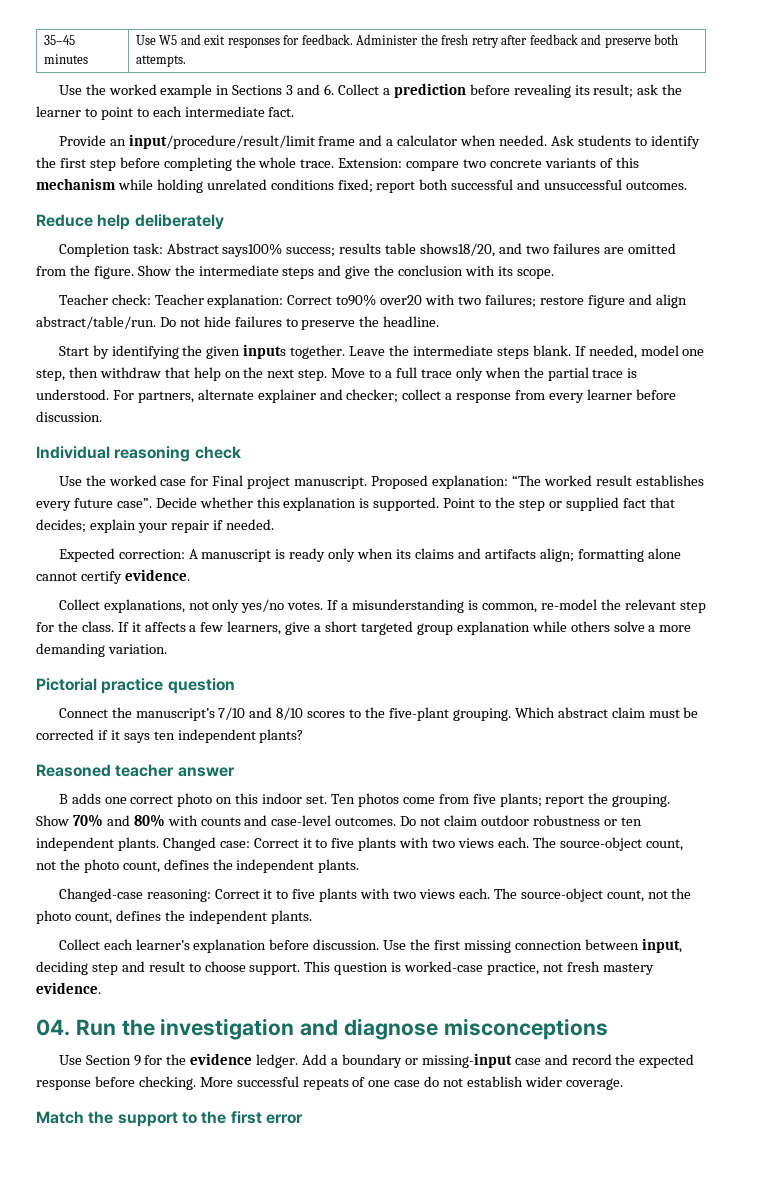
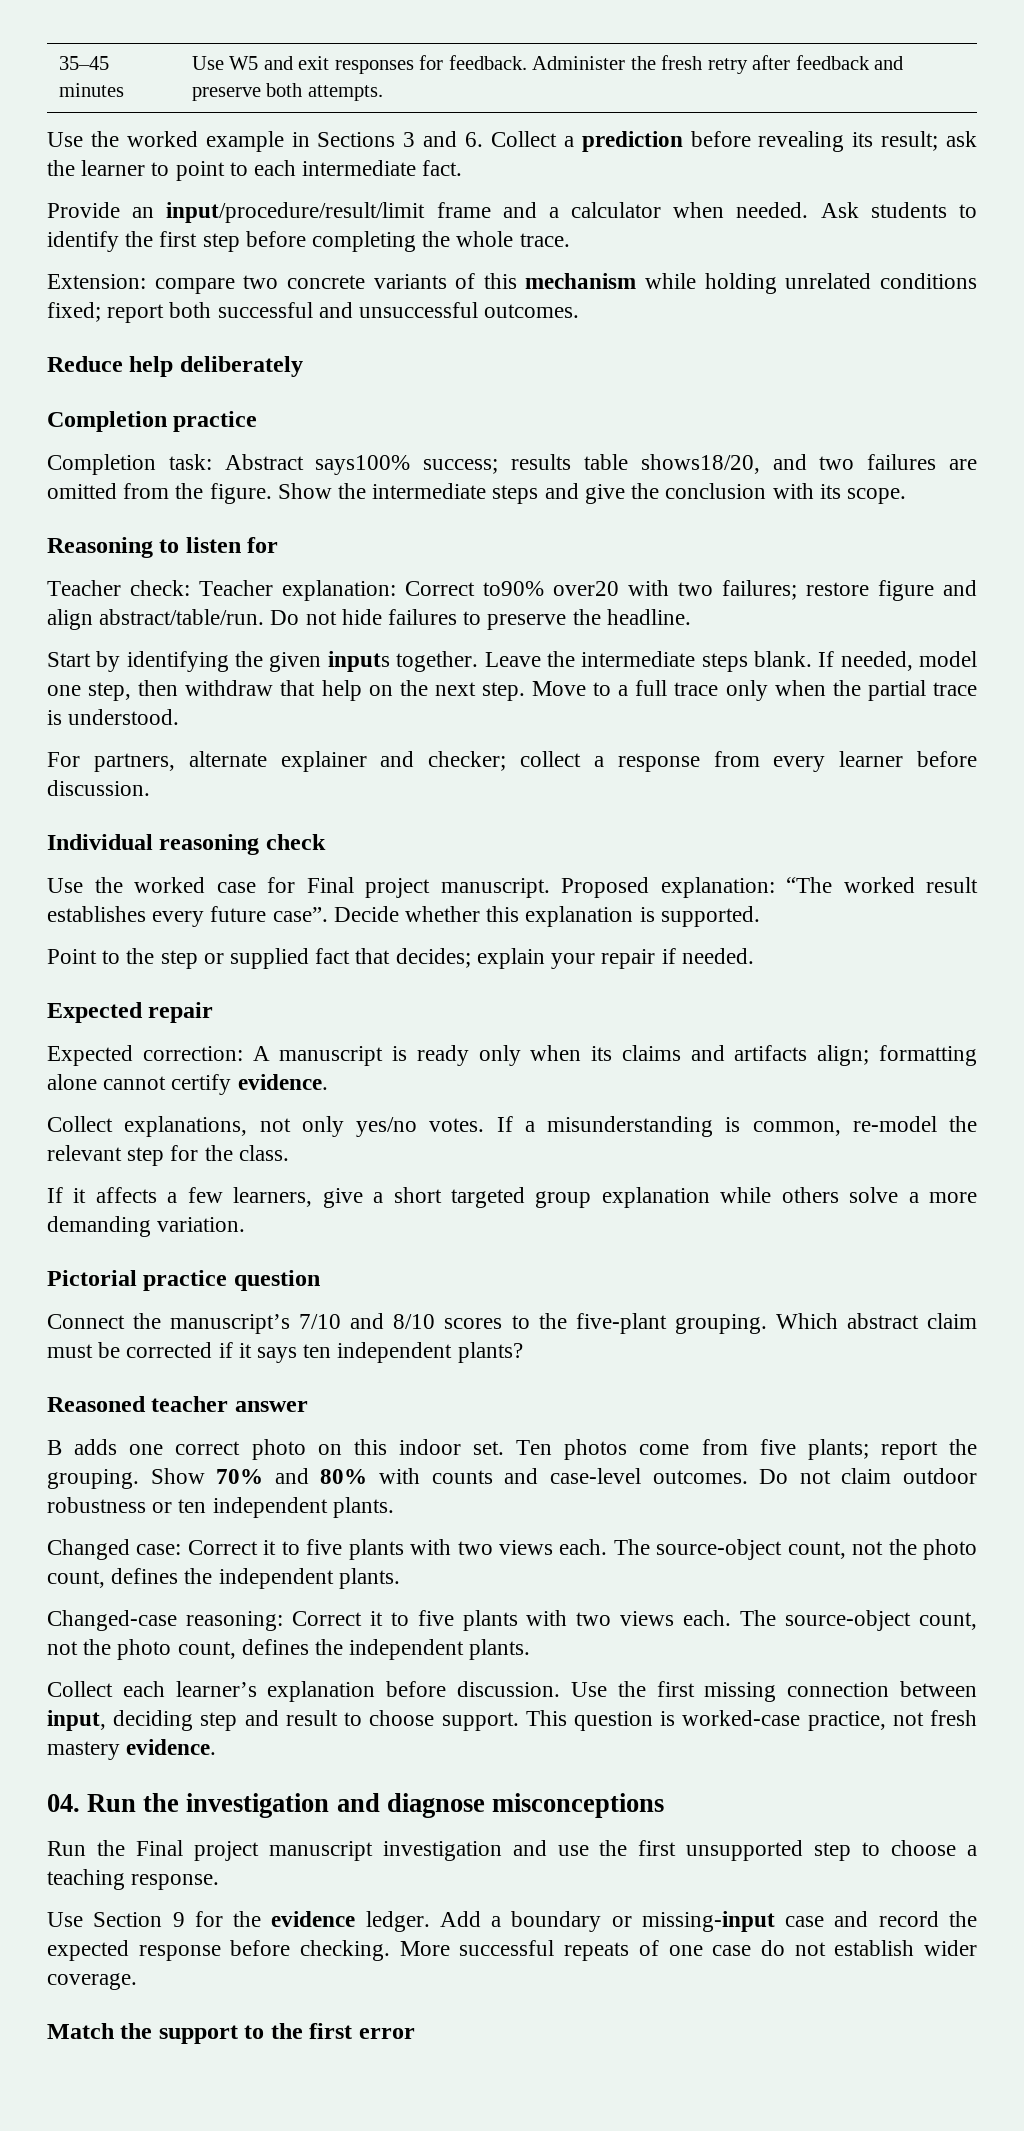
(335, 163) none -> (570, 240) //
(224, 222) none -> [47,411,258,432] // Completion practice
(554, 274) none -> [47,537,279,558] // Reasoning to listen for
(109, 394) none -> (180, 717) //
(440, 504) none -> (760, 916) //
(274, 524) none -> [47,1002,214,1023] // Expected repair
(114, 626) none -> (289, 1153) //
(159, 844) none -> (394, 1507) //
(608, 1029) none -> [47,1840,978,1861] [47,1869,220,1890] // Run the Final project manuscript investigation and use the first unsupported step to choose a teaching response.

